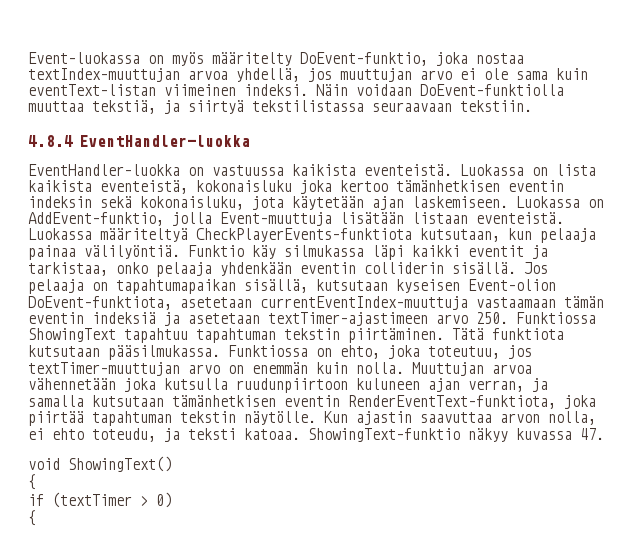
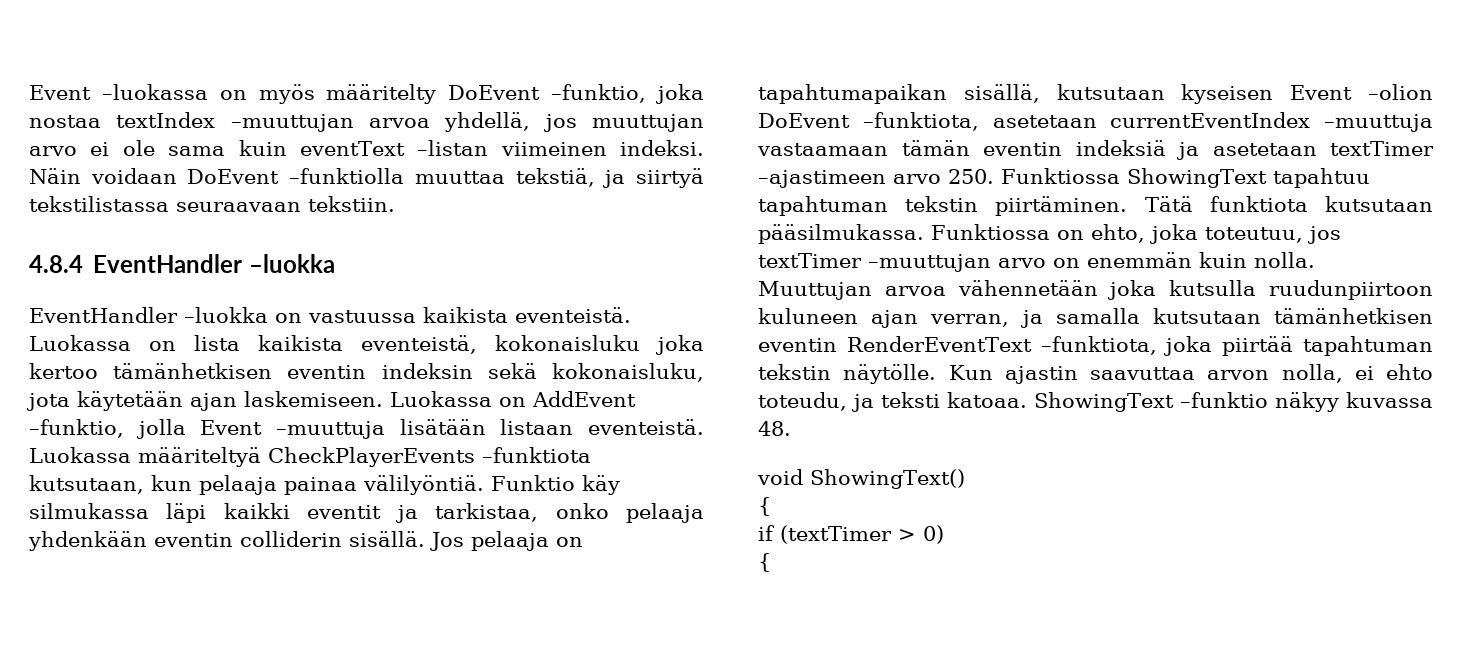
[28,52,140,64] Event–luokassa -> [29,84,208,100] Event –luokassa
[300,52,524,66] [28,68,180,82] DoEvent–funktio, joka nostaa textIndex–muuttujan -> [448,84,704,104] [29,112,354,132] DoEvent –funktio, joka nostaa textIndex –muuttujan
[28,84,156,96] eventText–listan -> [299,140,489,156] eventText –listan
[420,84,564,96] DoEvent–funktiolla -> [187,168,405,184] DoEvent –funktiolla
[79,135,251,147] [28,164,180,176] EventHandler–luokka // EventHandler–luokka -> [93,254,335,273] [29,307,268,323] EventHandler –luokka // EventHandler –luokka
[28,212,332,226] AddEvent–funktio, jolla Event–muuttuja -> [532,391,636,407] [29,419,385,439] AddEvent –funktio, jolla Event –muuttuja
[196,228,412,242] CheckPlayerEvents–funktiota -> [268,447,591,467] CheckPlayerEvents –funktiota
[468,279,556,291] [28,296,468,310] Event–olion DoEvent–funktiota, asetetaan currentEventIndex–muuttuja -> [1290,84,1433,100] [758,112,1433,132] Event –olion DoEvent –funktiota, asetetaan currentEventIndex –muuttuja
[268,312,428,326] textTimer–ajastimeen -> [1330,141,1434,156] [758,170,886,188] textTimer –ajastimeen
[28,362,180,376] textTimer–muuttujan -> [758,253,991,272] textTimer –muuttujan
[348,395,556,409] RenderEventText–funktiota, -> [846,336,1157,355] RenderEventText –funktiota,
[308,428,460,442] ShowingText–funktio -> [1034,392,1268,412] ShowingText –funktio
[580,428,604,440] 47. -> [758,421,791,436] 48.

